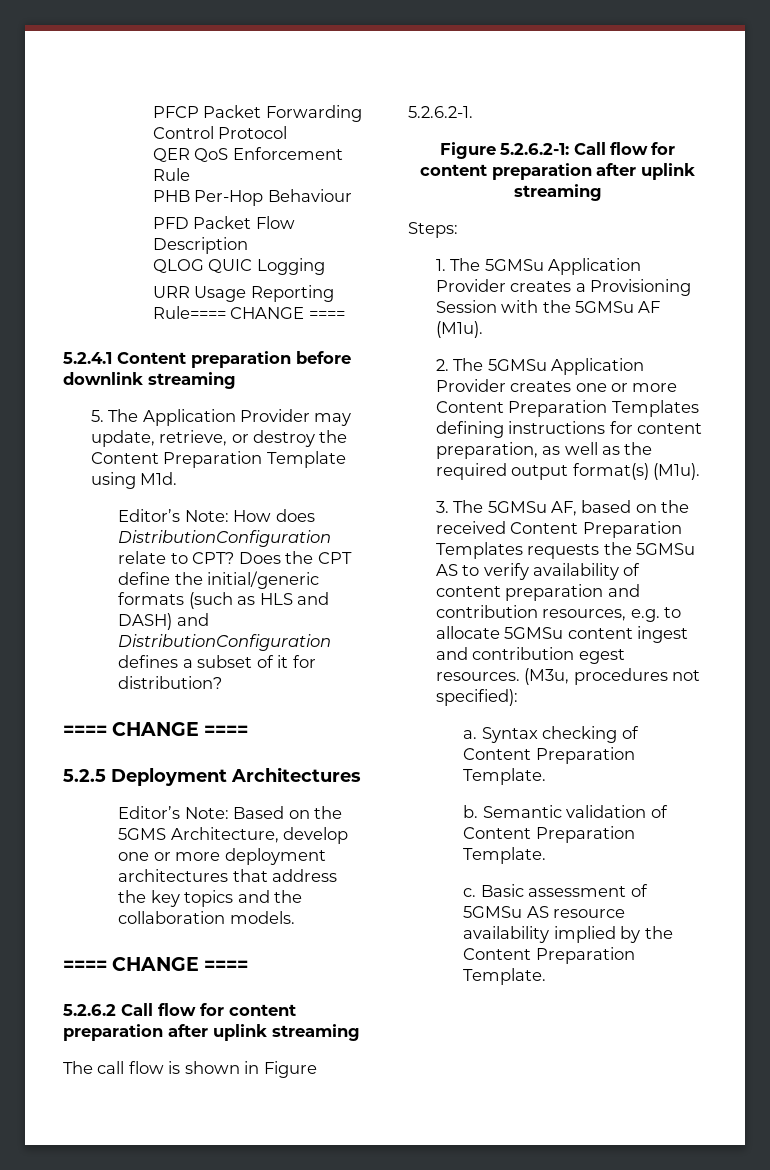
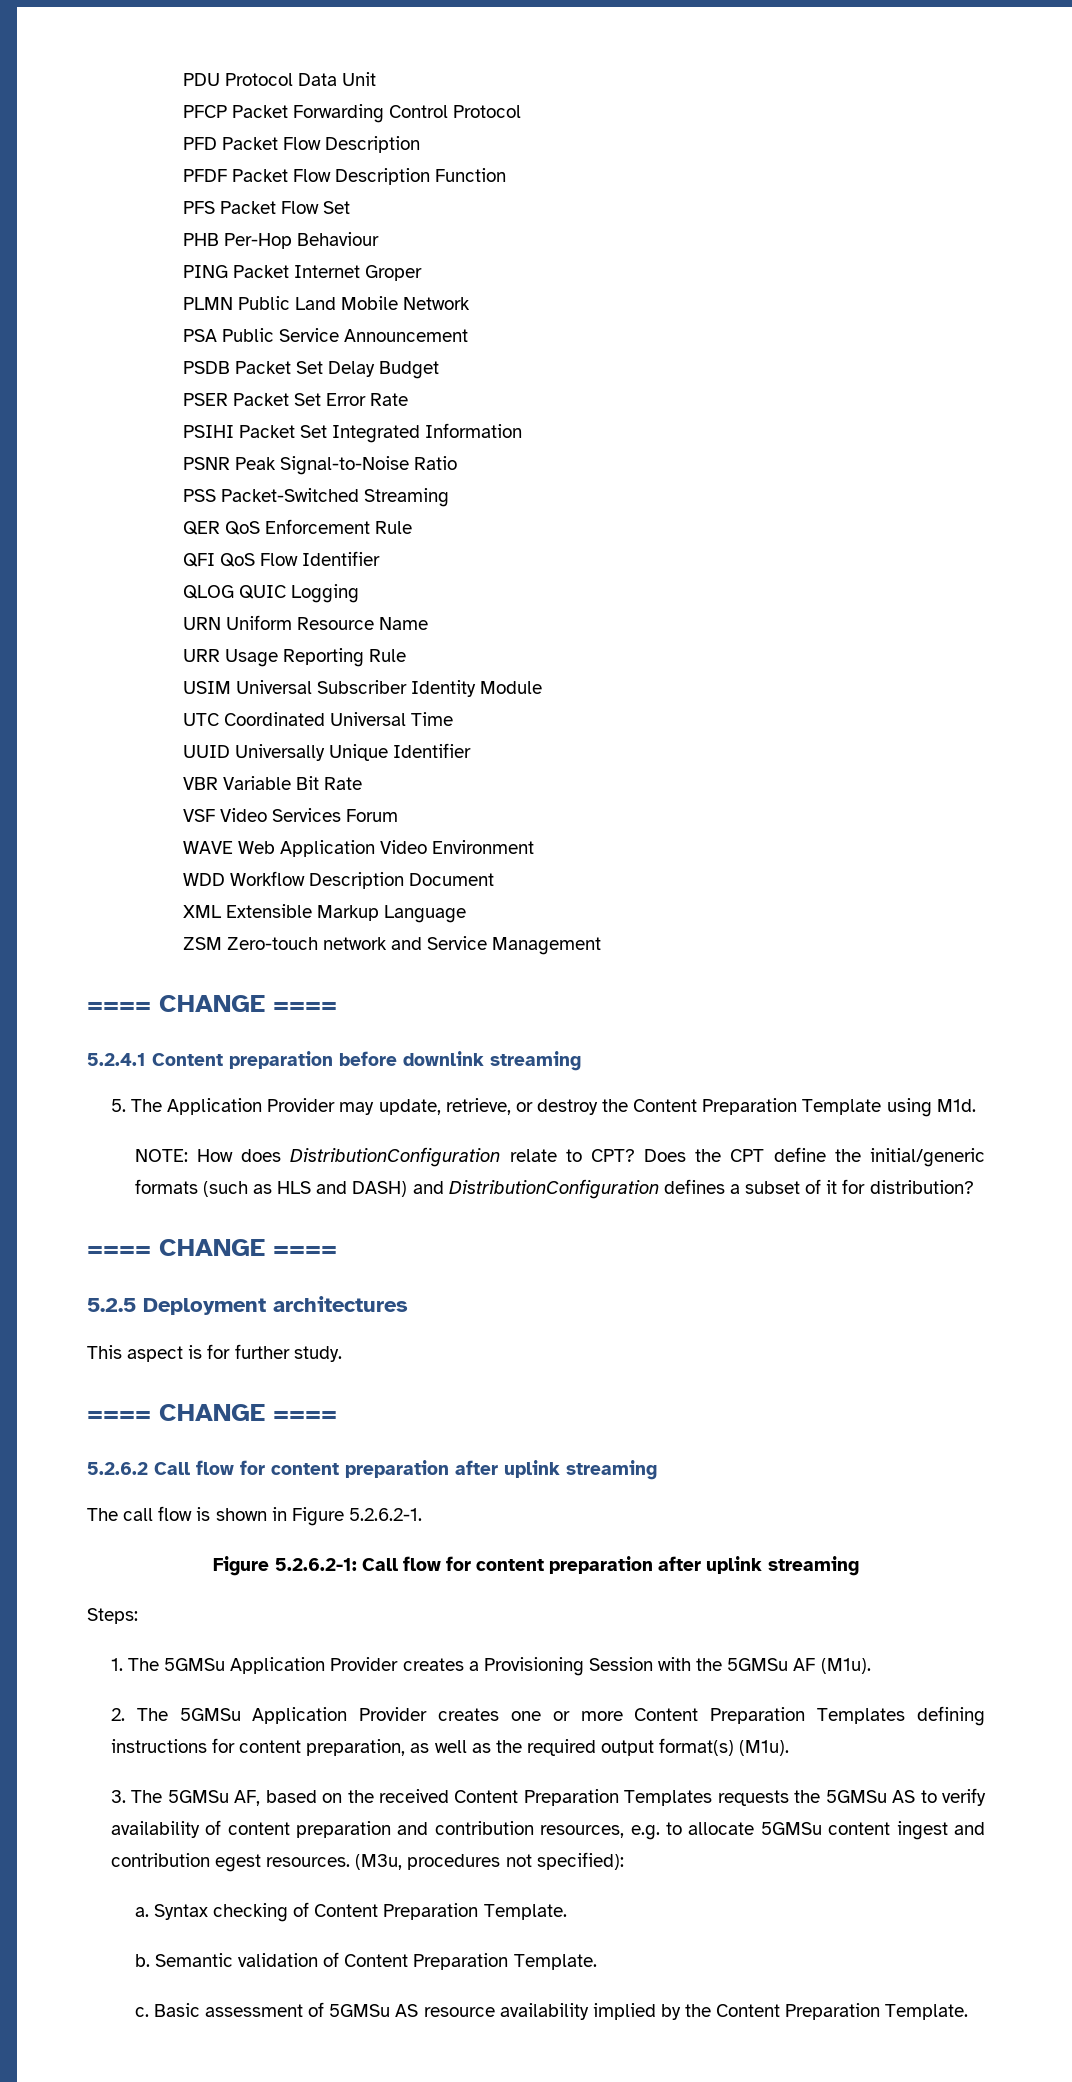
(152, 112) none -> [182,72,376,86] PDU Protocol Data Unit //
[152,147,343,162] [152,168,190,181] [152,189,352,206] [152,216,295,229] [152,237,248,254] QER QoS Enforcement Rule // PHB Per-Hop Behaviour // PFD Packet Flow Description -> [182,136,420,153] [182,168,507,185] [182,201,350,214] [182,232,379,249] [182,265,422,281] [182,296,471,310] [182,328,468,342] [182,361,440,379] [182,393,409,406] [182,423,523,443] [182,456,457,475] [182,488,449,507] [182,519,412,535] [182,551,380,567] PFD Packet Flow Description // PFDF Packet Flow Description Function // PFS Packet Flow Set // PHB Per-Hop Behaviour // PING Packet Internet Groper // PLMN Public Land Mobile Network // PSA Public Service Announcement // PSDB Packet Set Delay Budget // PSER Packet Set Error Rate // PSIHI Packet Set Integrated Information // PSNR Peak Signal-to-Noise Ratio // PSS Packet-Switched Streaming // QER QoS Enforcement Rule // QFI QoS Flow Identifier
(325, 266) none -> [182,615,428,630] // URN Uniform Resource Name
[152,306,226,319] Rule==== -> [368,649,406,662] [182,680,543,697] [182,712,453,726] [182,743,471,761] [182,776,362,790] [182,808,398,822] [182,840,535,857] [182,871,494,889] [182,904,466,923] [182,936,602,955] [87,1002,151,1012] Rule // USIM Universal Subscriber Identity Module // UTC Coordinated Universal Time // UUID Universally Unique Identifier // VBR Variable Bit Rate // VSF Video Services Forum // WAVE Web Application Video Environment // WDD Workflow Description Document // XML Extensible Markup Language // ZSM Zero-touch network and Service Management // ====
[118,509,229,522] Editor’s Note: -> [134,1149,188,1162] NOTE:
[231,767,361,782] [118,806,343,819] [118,827,349,844] [118,848,326,865] [118,869,338,882] [118,890,303,907] [118,911,295,924] Architectures // Editor’s Note: Based on the 5GMS Architecture, develop one or more deployment architectures that address the key topics and the collaboration models. -> [273,1296,408,1312] [87,1344,342,1362] architectures // This aspect is for further study.

